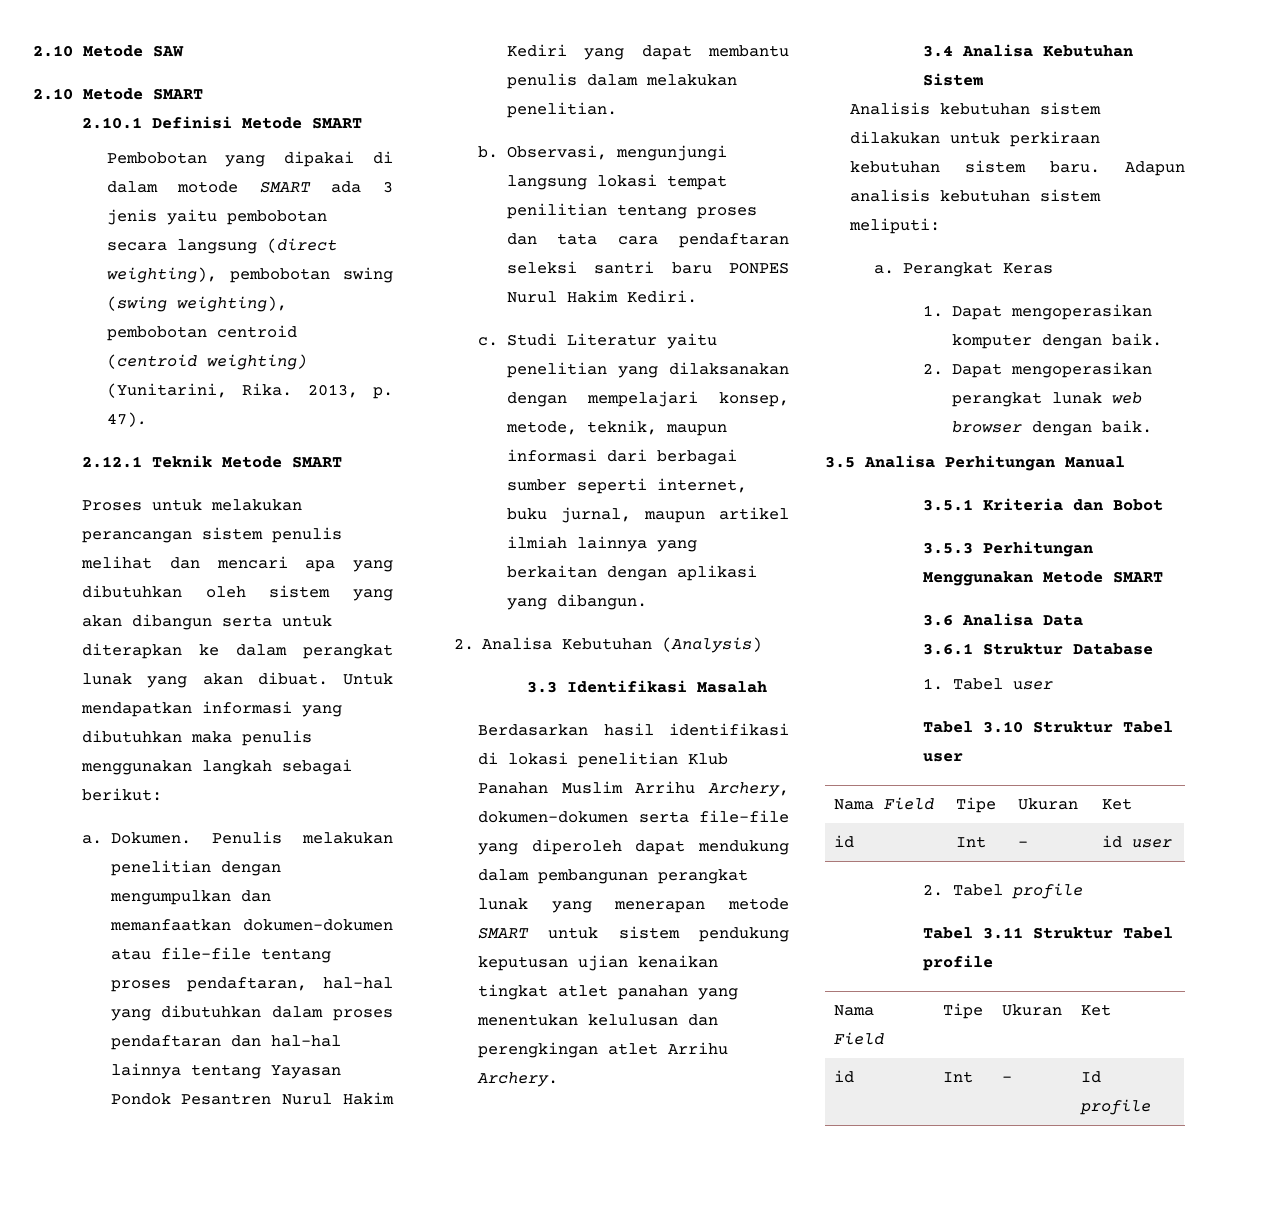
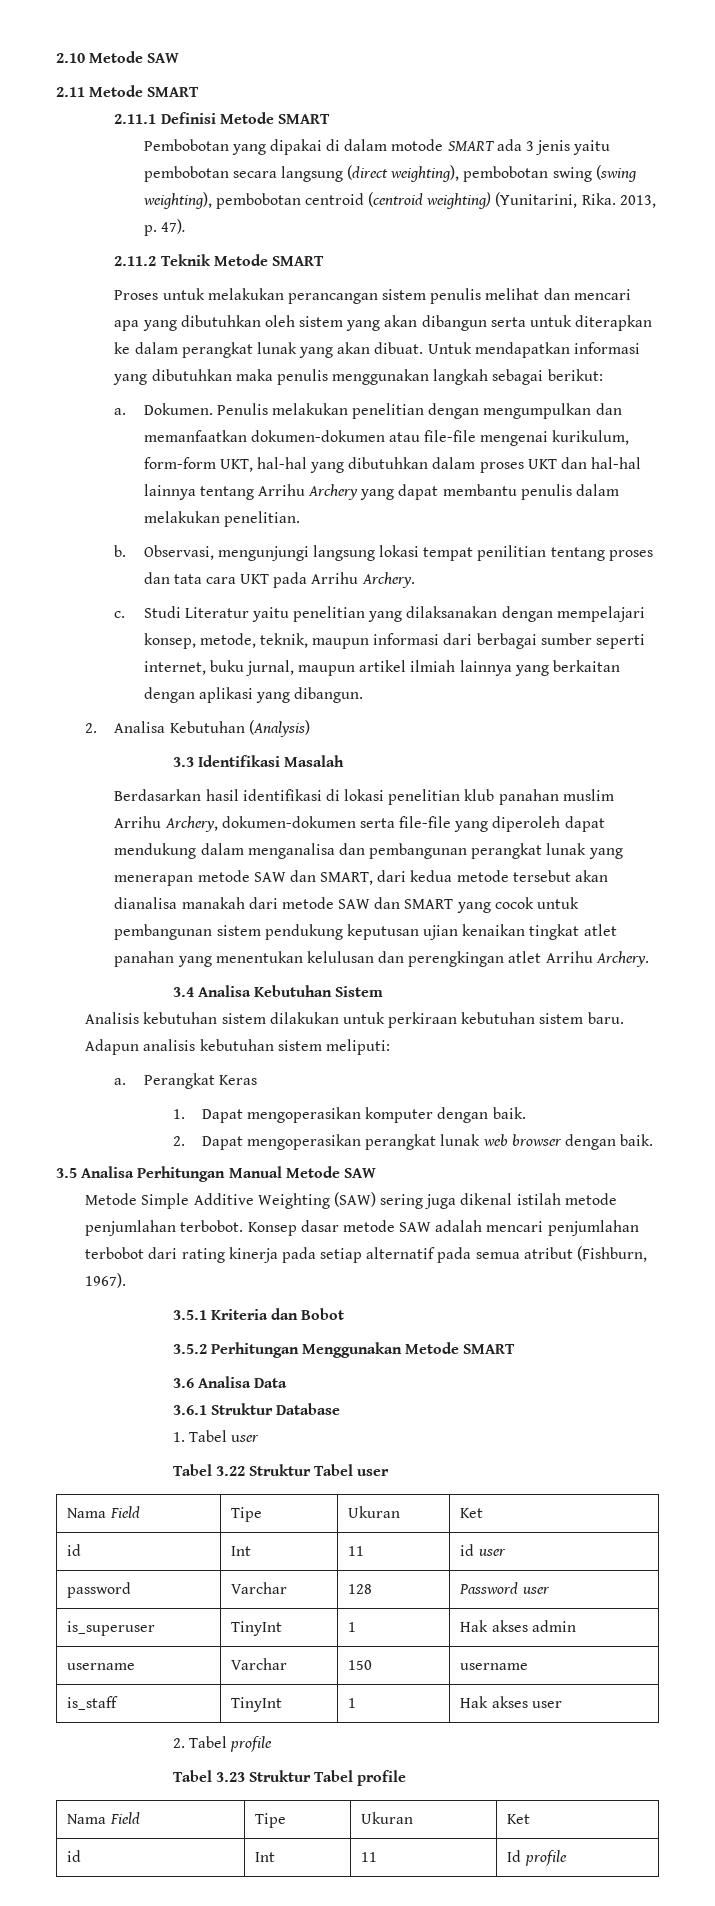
[33,88,203,100] [82,117,143,129] 2.10 Metode SMART // 2.10.1 -> [56,85,200,97] [114,114,157,124] 2.11 Metode SMART // 2.11.1
[82,456,143,468] 2.12.1 -> [114,256,157,266] 2.11.2
[260,948,331,963] [110,977,307,992] tentang proses pendaftaran, -> [480,430,630,446] [143,457,253,472] mengenai kurikulum, form-form UKT,
[110,1035,221,1050] pendaftaran -> [527,459,557,469] UKT
[270,1065,341,1079] [110,1092,394,1105] [506,44,567,57] Yayasan Pondok Pesantren Nurul Hakim Kediri -> [257,484,359,500] Arrihu Archery
[679,233,789,248] [506,261,789,274] [506,290,697,303] pendaftaran seleksi santri baru PONPES Nurul Hakim Kediri. -> [240,572,415,588] UKT pada Arrihu Archery.
[688,753,729,765] [478,781,623,794] Klub Panahan Muslim -> [464,789,614,805] klub panahan muslim
(530, 875) none -> [247,843,365,859] menganalisa dan
[478,927,599,939] SMART untuk -> [253,870,609,885] [114,897,580,913] [114,924,213,940] SAW dan SMART, dari kedua metode tersebut akan dianalisa manakah dari metode SAW dan SMART yang cocok untuk pembangunan
(1125, 462) none -> [285,1166,376,1178] [85,1192,617,1209] [85,1220,639,1236] [85,1246,648,1263] [85,1273,127,1288] Metode SAW // Metode Simple Additive Weighting (SAW) sering juga dikenal istilah metode penjumlahan terbobot. Konsep dasar metode SAW adalah mencari penjumlahan terbobot dari rating kinerja pada setiap alternatif pada semua atribut (Fishburn, 1967).
[923,542,974,554] 3.5.3 -> [172,1344,207,1354] 3.5.2
[983,721,1024,733] 3.10 -> [215,1466,245,1476] 3.22
[1017,841,1028,847] - -> [348,1546,365,1556] 11
(1172, 843) none -> [67,1582,132,1598] [231,1582,288,1594] [348,1584,373,1594] [459,1582,550,1594] [67,1621,156,1636] [231,1621,283,1636] [348,1622,357,1632] [460,1620,576,1632] [67,1663,136,1670] [231,1658,288,1670] [348,1660,373,1670] [460,1663,529,1670] [67,1696,119,1710] [231,1697,283,1712] [348,1698,357,1708] [460,1696,562,1708] // password | Varchar | 128 | Password user // is_superuser | TinyInt | 1 | Hak akses admin // username | Varchar | 150 | username // is_staff | TinyInt | 1 | Hak akses user
[983,927,1024,939] 3.11 -> [215,1772,245,1782] 3.23
[1001,1076,1012,1082] - -> [361,1852,378,1862] 11

